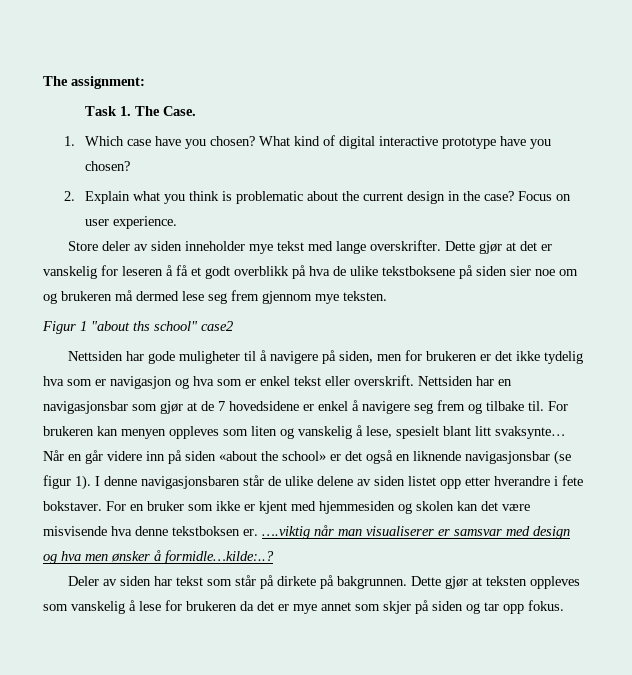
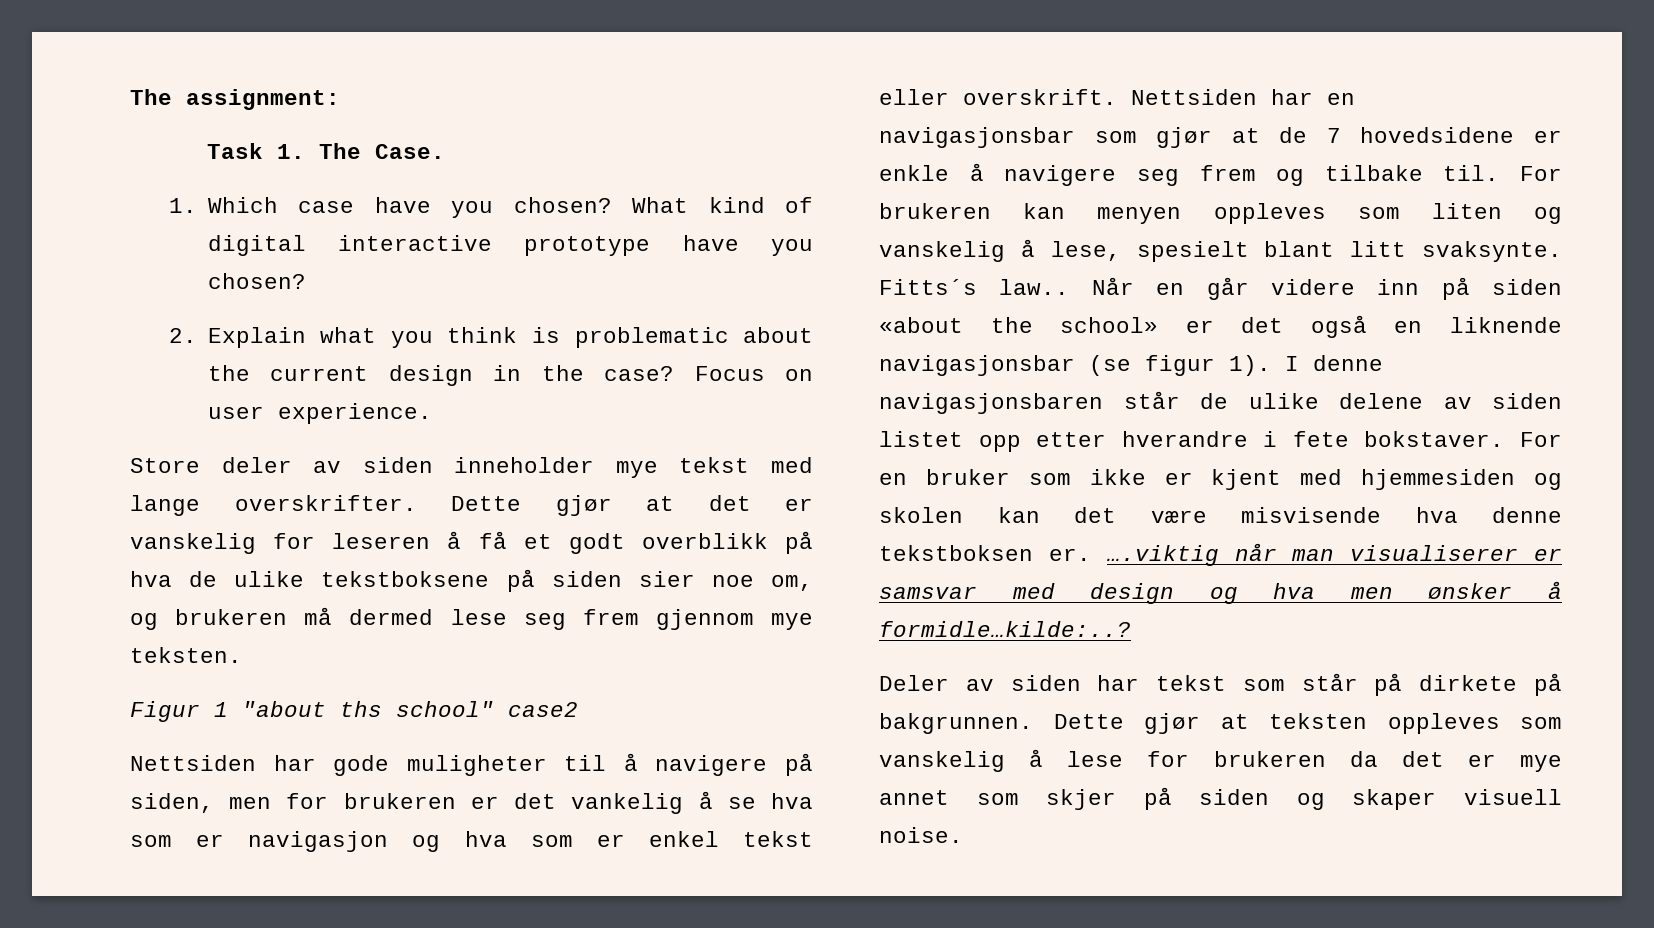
[559,269,578,276] om -> [771,575,813,591] om,
[515,351,583,364] ikke tydelig -> [571,791,756,814] vankelig å se
[318,401,348,411] enkel -> [879,165,949,181] enkle
[495,426,566,439] svaksynte… -> [1422,241,1562,262] [879,279,1070,295] svaksynte. Fitts´s law..
[484,600,564,614] tar opp fokus. -> [1352,789,1562,810] [879,827,963,843] skaper visuell noise.

